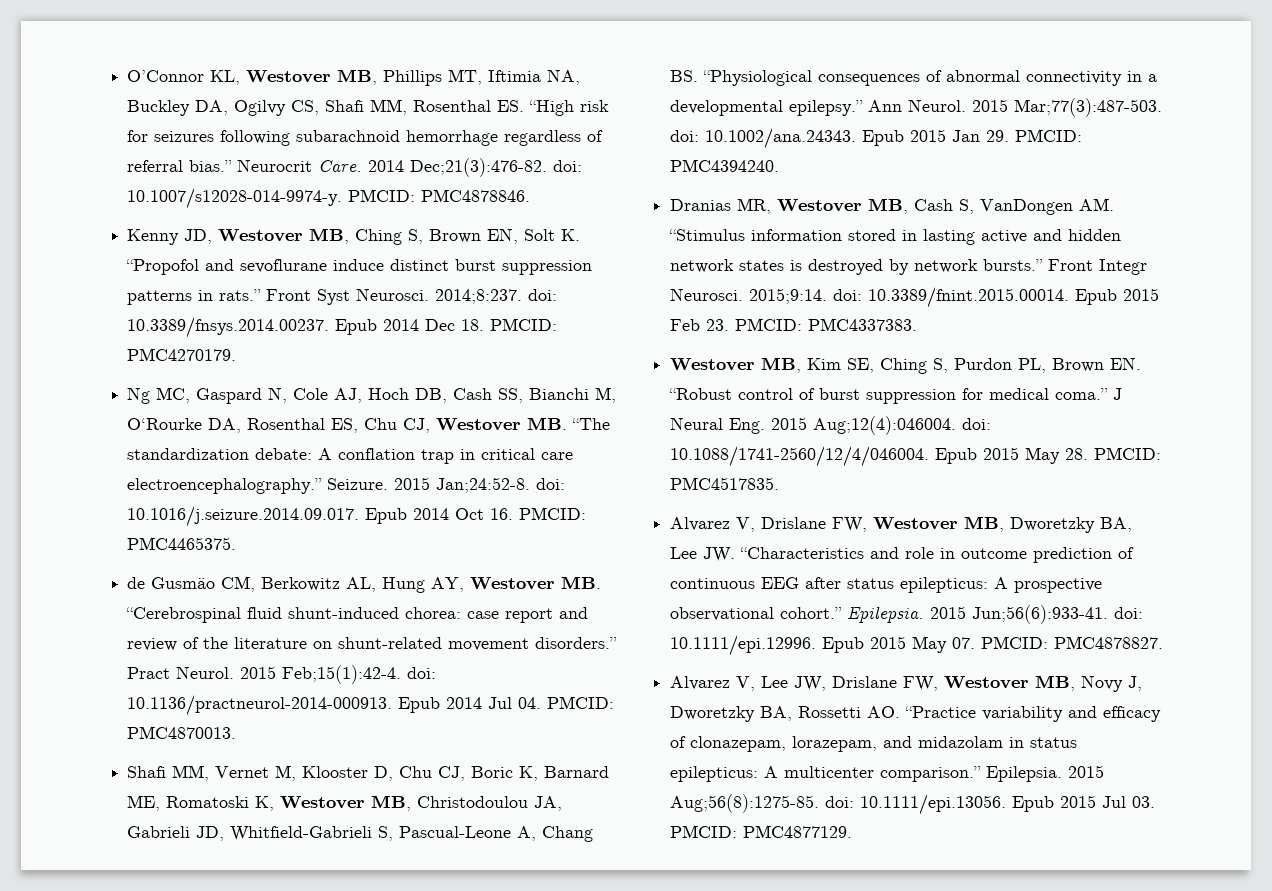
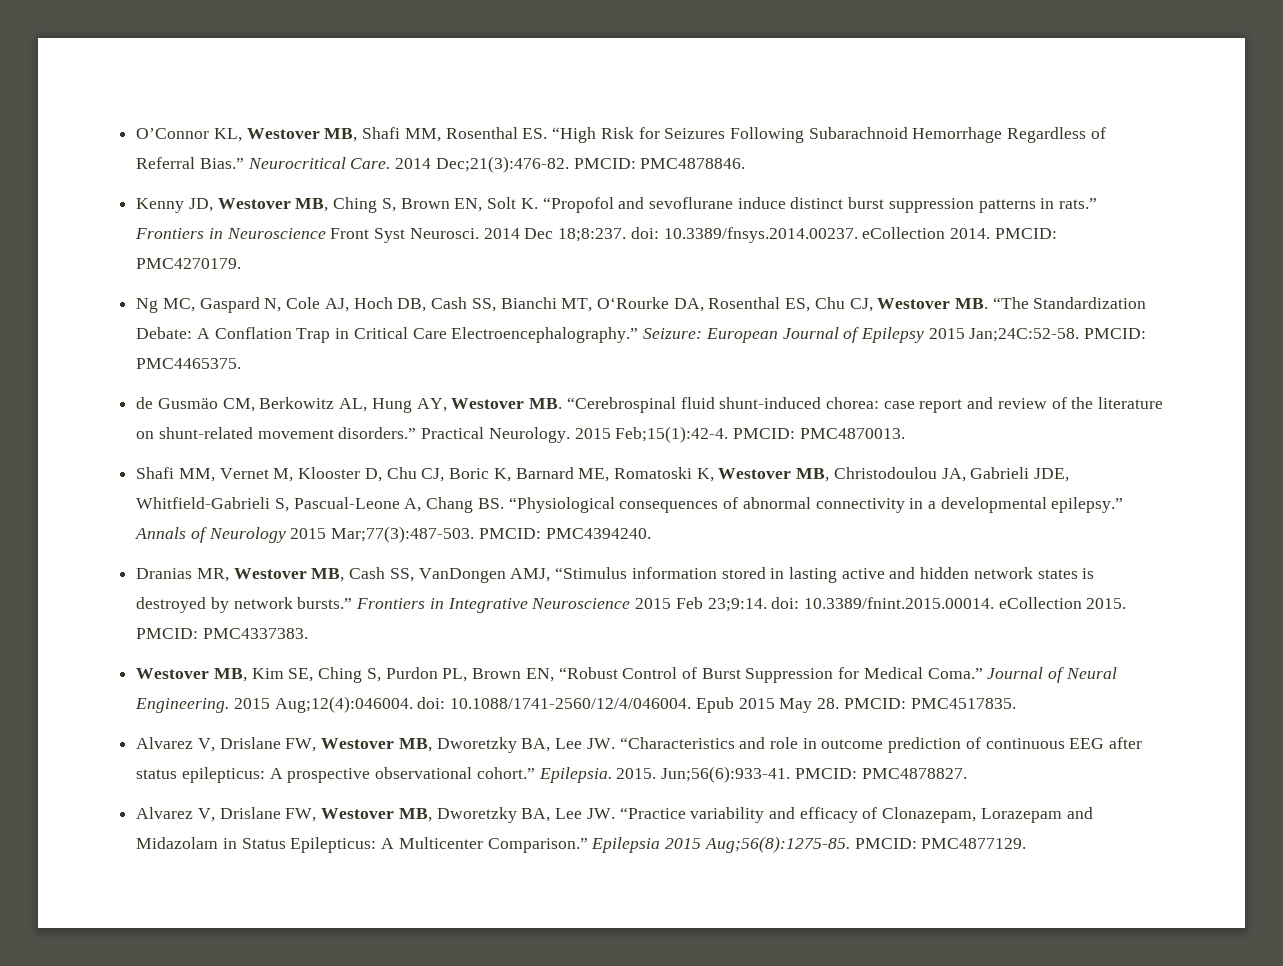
[383,69,581,86] [127,100,320,116] Phillips MT, Iftimia NA, Buckley DA, Ogilvy CS, -> (358, 135) none
[580,100,610,112] [127,130,604,146] [127,159,313,172] risk for seizures following subarachnoid hemorrhage regardless of referral bias.” Neurocrit -> [600,127,1106,143] [136,157,346,169] Risk for Seizures Following Subarachnoid Hemorrhage Regardless of Referral Bias.” Neurocritical
[553,160,583,172] [127,188,343,209] doi: 10.1007/s12028-014-9974-y. -> (569, 164) none
[266,288,558,305] [127,317,485,338] Front Syst Neurosci. 2014;8:237. doi: 10.3389/fnsys.2014.00237. Epub 2014 Dec 18. -> [135,227,990,243] Frontiers in Neuroscience Front Syst Neurosci. 2014 Dec 18;8:237. doi: 10.3389/fnsys.2014.00237. eCollection 2014.
[595,387,617,403] M, -> [561,298,593,312] MT,
[127,448,574,464] [127,477,566,494] [127,506,514,527] standardization debate: A conflation trap in critical care electroencephalography.” Seizure. 2015 Jan;24:52-8. doi: 10.1016/j.seizure.2014.09.017. Epub 2014 Oct 16. -> [1033,297,1147,309] [136,327,1080,343] Standardization Debate: A Conflation Trap in Critical Care Electroencephalography.” Seizure: European Journal of Epilepsy 2015 Jan;24C:52-58.
[127,665,437,684] [127,695,542,716] Pract Neurol. 2015 Feb;15(1):42-4. doi: 10.1136/practneurol-2014-000913. Epub 2014 Jul 04. -> [421,426,729,443] Practical Neurology. 2015 Feb;15(1):42-4.
[196,826,225,841] JD, -> [1034,468,1070,482] JDE,
[868,98,1163,117] [670,128,1010,149] Ann Neurol. 2015 Mar;77(3):487-503. doi: 10.1002/ana.24343. Epub 2015 Jan 29. -> [135,526,475,543] Annals of Neurology 2015 Mar;77(3):487-503.
[959,198,1115,215] S, VanDongen AM. -> [389,568,551,583] SS, VanDongen AMJ,
[1048,259,1148,275] [670,287,1160,308] [670,319,730,331] Front Integr Neurosci. 2015;9:14. doi: 10.3389/fnint.2015.00014. Epub 2015 Feb 23. -> [356,597,1127,613] Frontiers in Integrative Neuroscience 2015 Feb 23;9:14. doi: 10.3389/fnint.2015.00014. eCollection 2015.
[1110,357,1142,370] [669,388,1123,404] [670,417,766,434] EN. “Robust control of burst suppression for medical coma.” J Neural Eng. -> [525,667,1117,683] [135,698,230,713] EN, “Robust Control of Burst Suppression for Medical Coma.” Journal of Neural Engineering.
[930,605,1144,624] [670,635,976,656] 2015 Jun;56(6):933-41. doi: 10.1111/epi.12996. Epub 2015 May 07. -> [616,766,791,783] 2015. Jun;56(6):933-41.
[761,675,1143,692] [670,706,901,722] Lee JW, Drislane FW, Westover MB, Novy J, Dworetzky BA, Rossetti AO. -> [219,807,615,823] Drislane FW, Westover MB, Dworetzky BA, Lee JW.
[690,736,1078,752] [670,765,1105,782] [670,794,1156,815] clonazepam, lorazepam, and midazolam in status epilepticus: A multicenter comparison.” Epilepsia. 2015 Aug;56(8):1275-85. doi: 10.1111/epi.13056. Epub 2015 Jul 03. -> [882,807,1093,823] [136,836,850,853] Clonazepam, Lorazepam and Midazolam in Status Epilepticus: A Multicenter Comparison.” Epilepsia 2015 Aug;56(8):1275-85.

